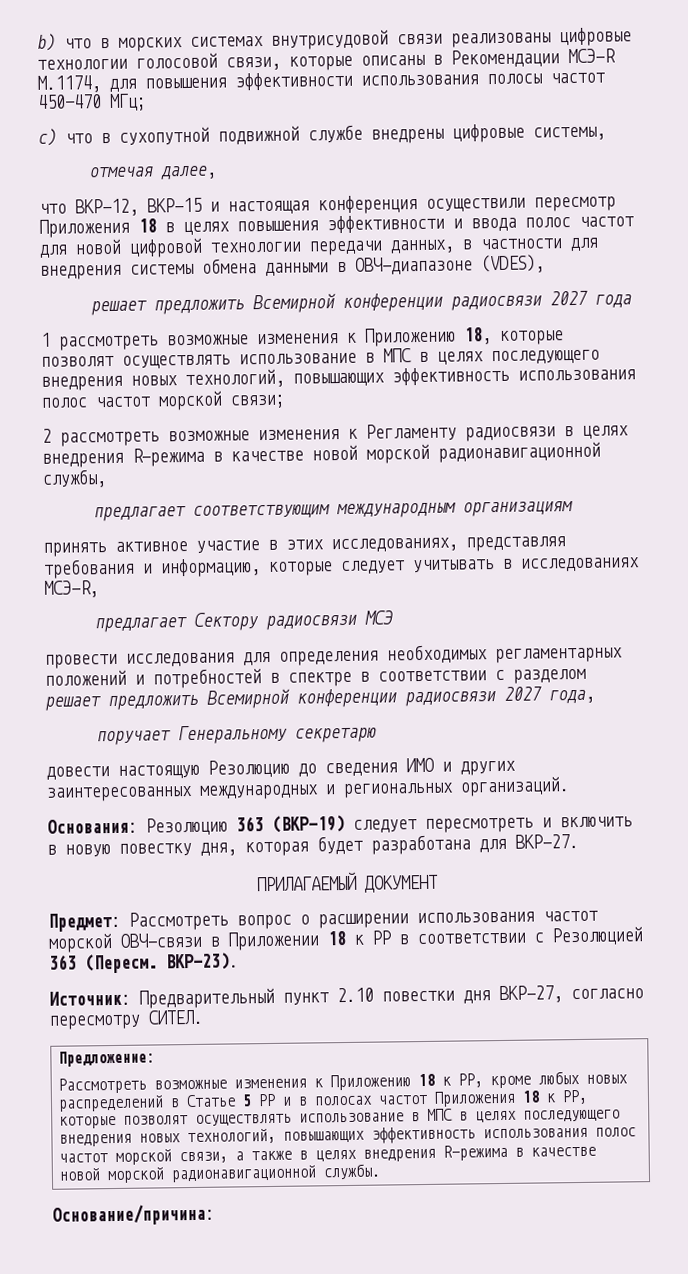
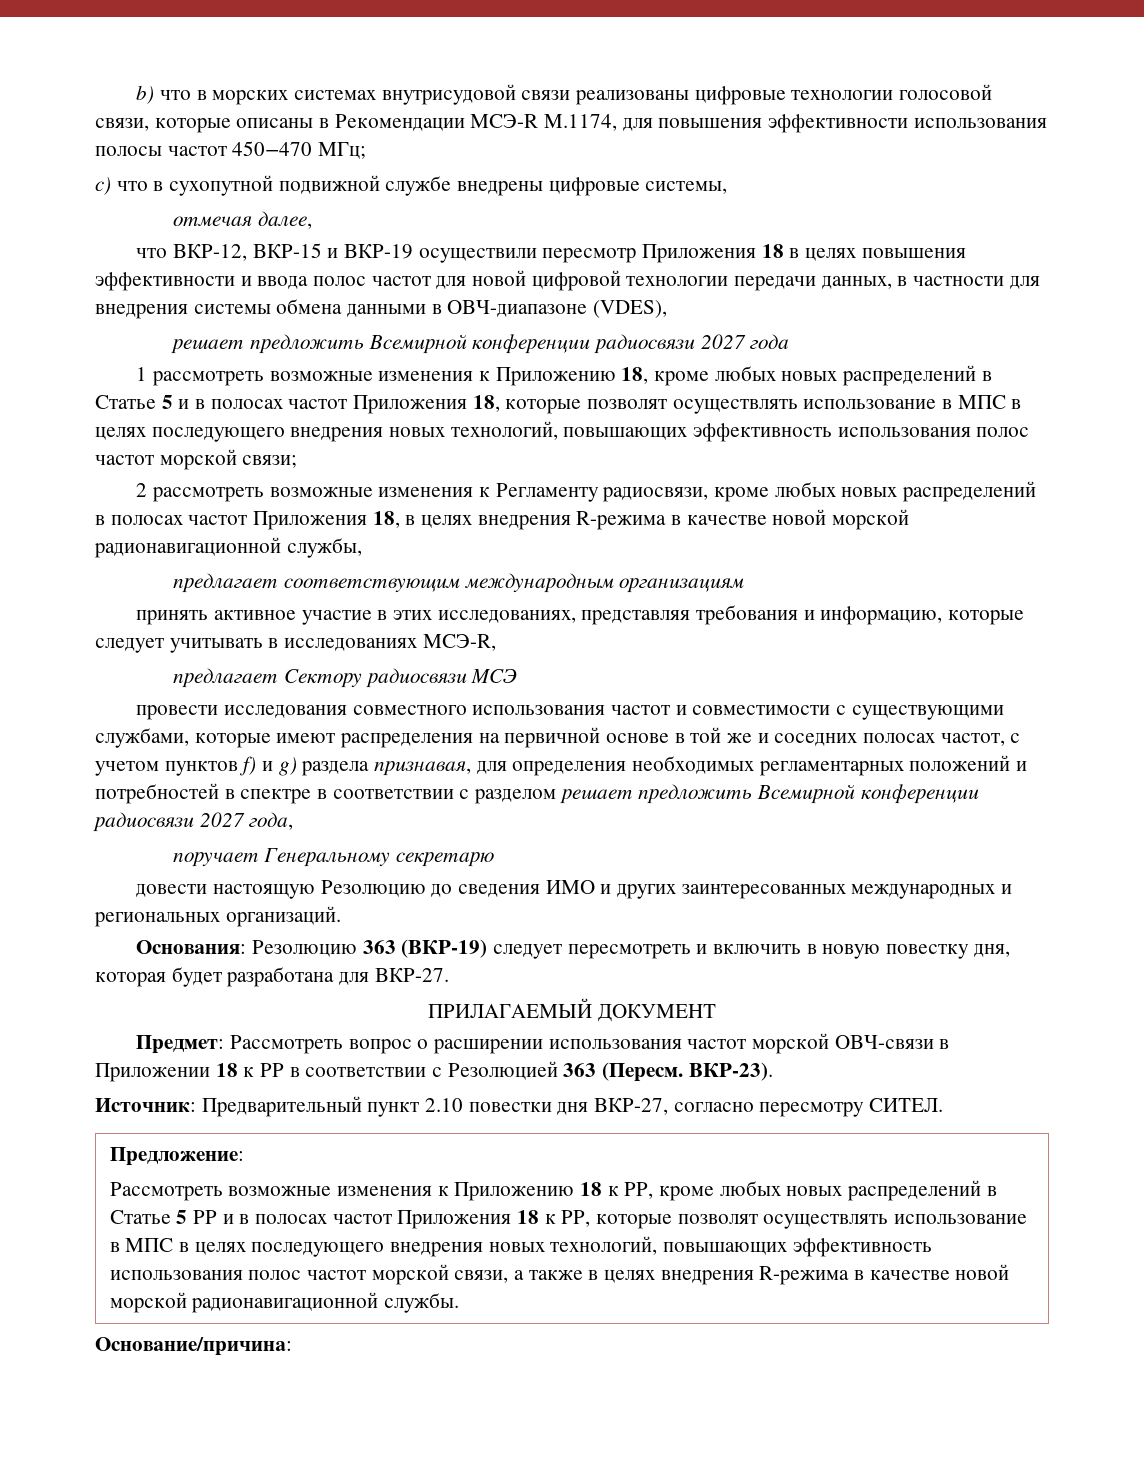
[228,195,418,215] настоящая конференция -> [344,244,414,259] ВКР-19
(492, 336) none -> [654,365,992,386] [95,395,500,414] кроме любых новых распределений в Статье 5 и в полосах частот Приложения 18,
[465,426,556,442] радиосвязи -> [602,481,1037,502] [95,511,400,530] радиосвязи, кроме любых новых распределений в полосах частот Приложения 18,
(235, 659) none -> [352,705,1004,720] [95,727,1021,748] [95,756,472,776] совместного использования частот и совместимости с существующими службами, которые имеют распределения на первичной основе в той же и соседних полосах частот, с учетом пунктов f) и g) раздела признавая,

